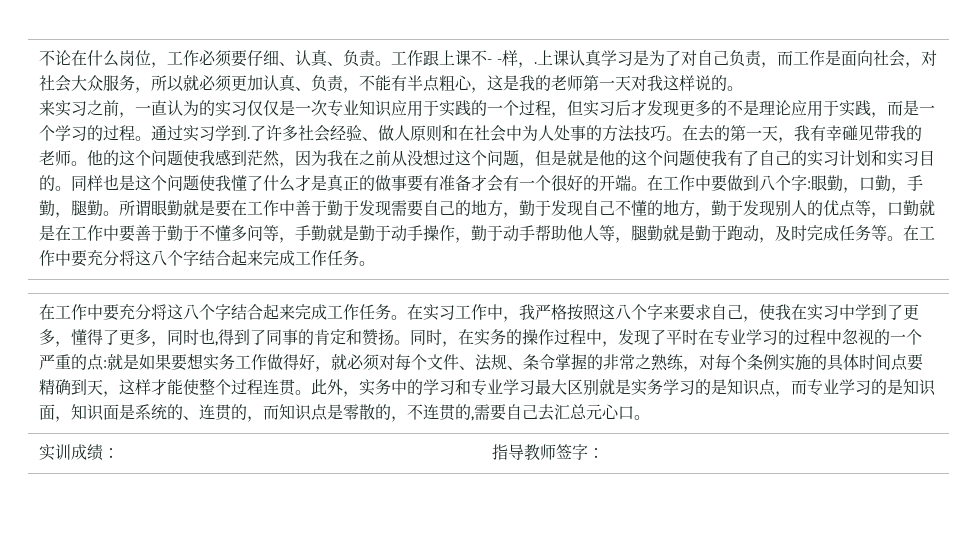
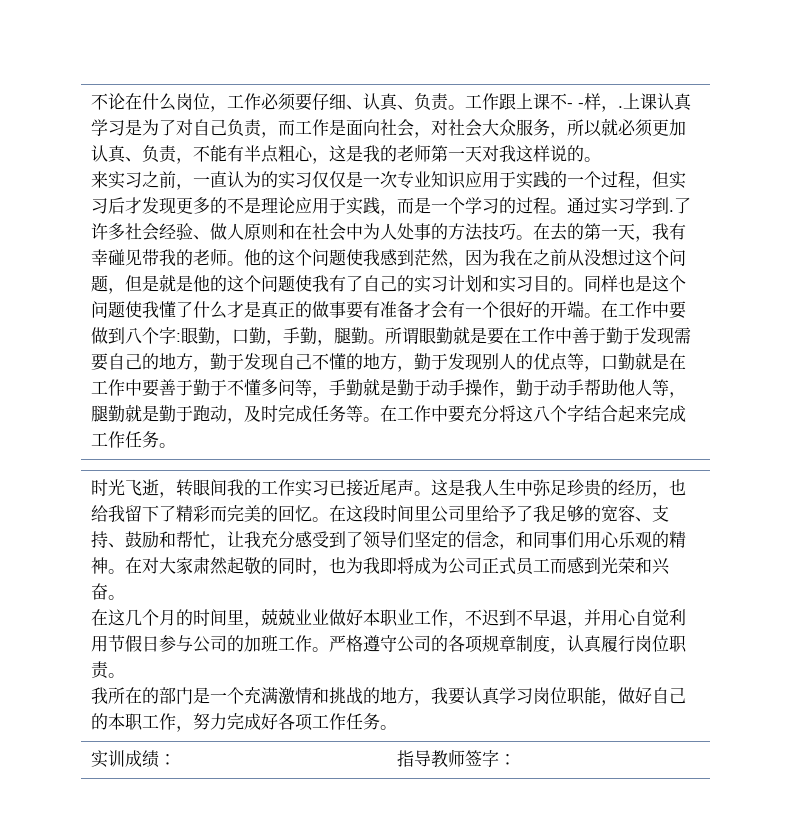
[39,304,920,322] [39,328,923,347] [39,353,924,372] [39,378,937,397] [39,404,635,422] 在工作中要充分将这八个字结合起来完成工作任务。在实习工作中，我严格按照这八个字来要求自己，使我在实习中学到了更多，懂得了更多，同时也,得到了同事的肯定和赞扬。同时，在实务的操作过程中，发现了平时在专业学习的过程中忽视的一个严重的点:就是如果要想实务工作做得好，就必须对每个文件、法规、条令掌握的非常之熟练，对每个条例实施的具体时间点要精确到天，这样才能使整个过程连贯。此外，实务中的学习和专业学习最大区别就是实务学习的是知识点，而专业学习的是知识面，知识面是系统的、连贯的，而知识点是零散的，不连贯的,需要自己去汇总元心口 -> [90,479,686,498] [90,505,669,523] [90,530,686,550] [90,556,670,576] [90,583,125,600] [90,609,686,628] [90,635,687,654] [90,661,125,679] [90,686,686,706] [90,713,380,732] 时光飞逝，转眼间我的工作实习已接近尾声。这是我人生中弥足珍贵的经历，也给我留下了精彩而完美的回忆。在这段时间里公司里给予了我足够的宽容、支持、鼓励和帮忙，让我充分感受到了领导们坚定的信念，和同事们用心乐观的精神。在对大家肃然起敬的同时，也为我即将成为公司正式员工而感到光荣和兴奋。 // 在这几个月的时间里，兢兢业业做好本职业工作，不迟到不早退，并用心自觉利用节假日参与公司的加班工作。严格遵守公司的各项规章制度，认真履行岗位职责。 // 我所在的部门是一个充满激情和挑战的地方，我要认真学习岗位职能，做好自己的本职工作，努力完成好各项工作任务

